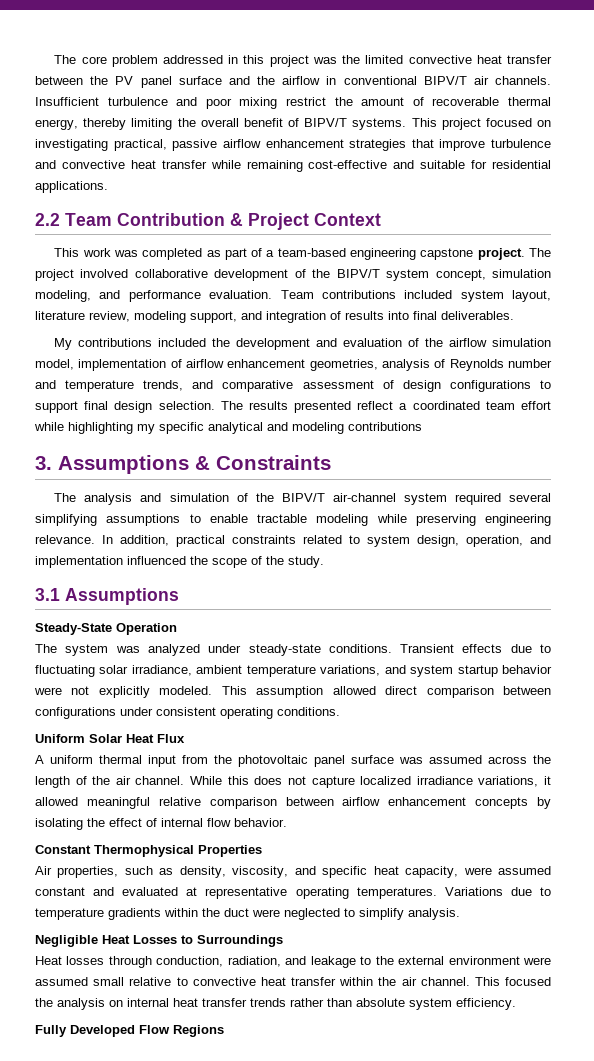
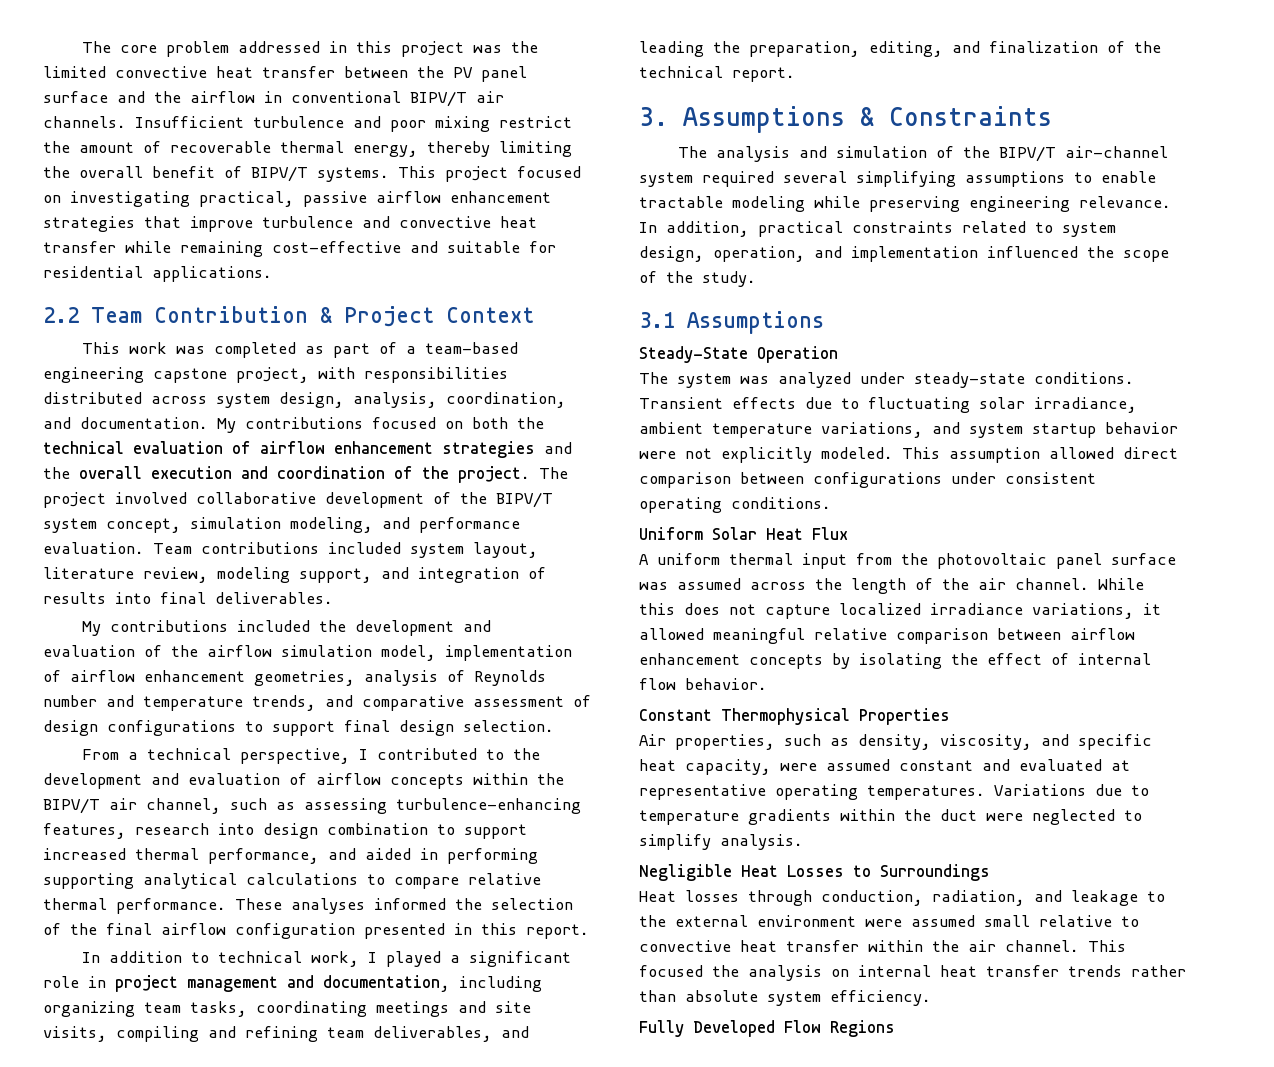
(474, 254) none -> [236,367,508,383] [43,392,566,408] [43,417,544,433] [43,441,572,458] [43,466,449,479] project, with responsibilities distributed across system design, analysis, coordination, and documentation. My contributions focused on both the technical evaluation of airflow enhancement strategies and the overall execution and coordination of the
[220,401,551,413] [34,422,422,434] The results presented reflect a coordinated team effort while highlighting my specific analytical and modeling contributions -> [82,748,541,764] [43,773,564,789] [43,798,581,814] [43,823,527,839] [43,848,538,864] [43,873,541,889] [43,898,573,914] [43,923,589,939] [82,951,572,967] [43,975,542,992] [43,1001,531,1017] [43,1026,529,1042] [639,41,1161,57] [639,66,795,82] // From a technical perspective, I contributed to the development and evaluation of airflow concepts within the BIPV/T air channel, such as assessing turbulence-enhancing features, research into design combination to support increased thermal performance, and aided in performing supporting analytical calculations to compare relative thermal performance. These analyses informed the selection of the final airflow configuration presented in this report. // In addition to technical work, I played a significant role in project management and documentation, including organizing team tasks, coordinating meetings and site visits, compiling and refining team deliverables, and leading the preparation, editing, and finalization of the technical report.

